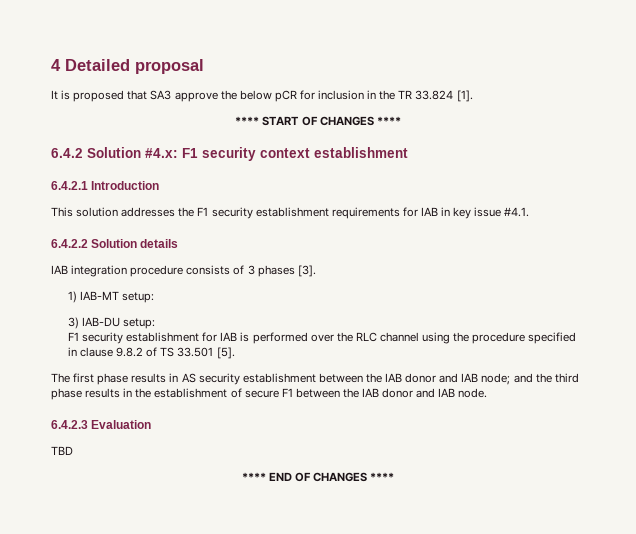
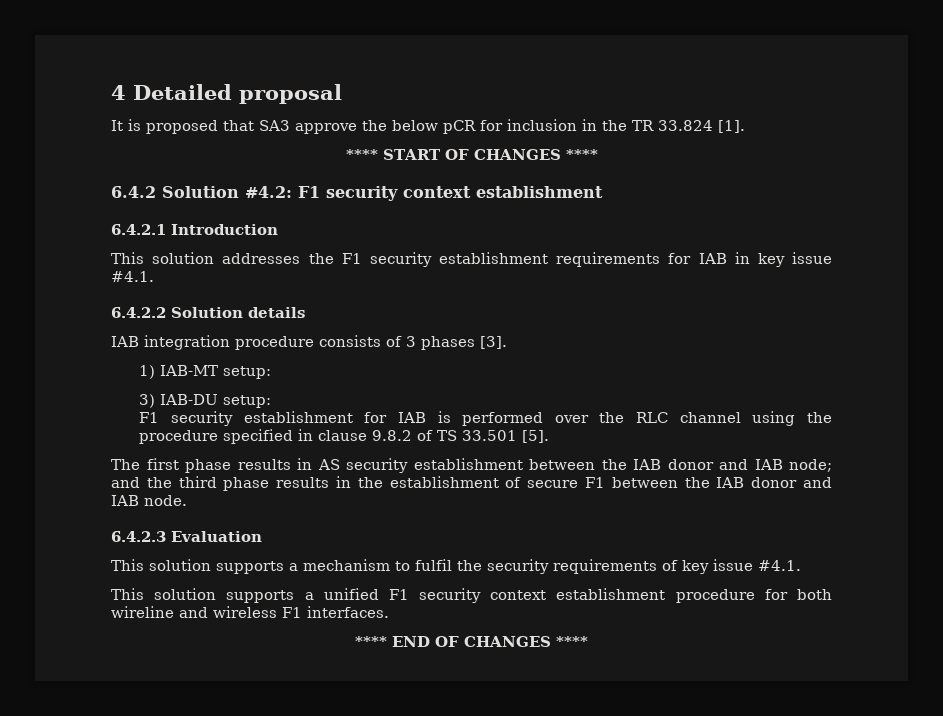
[145,148,178,158] #4.x: -> [245,186,292,198] #4.2:
[51,446,73,455] TBD -> [111,559,801,574] [111,588,832,603] [111,606,389,618] This solution supports a mechanism to fulfil the security requirements of key issue #4.1. // This solution supports a unified F1 security context establishment procedure for both wireline and wireless F1 interfaces.

